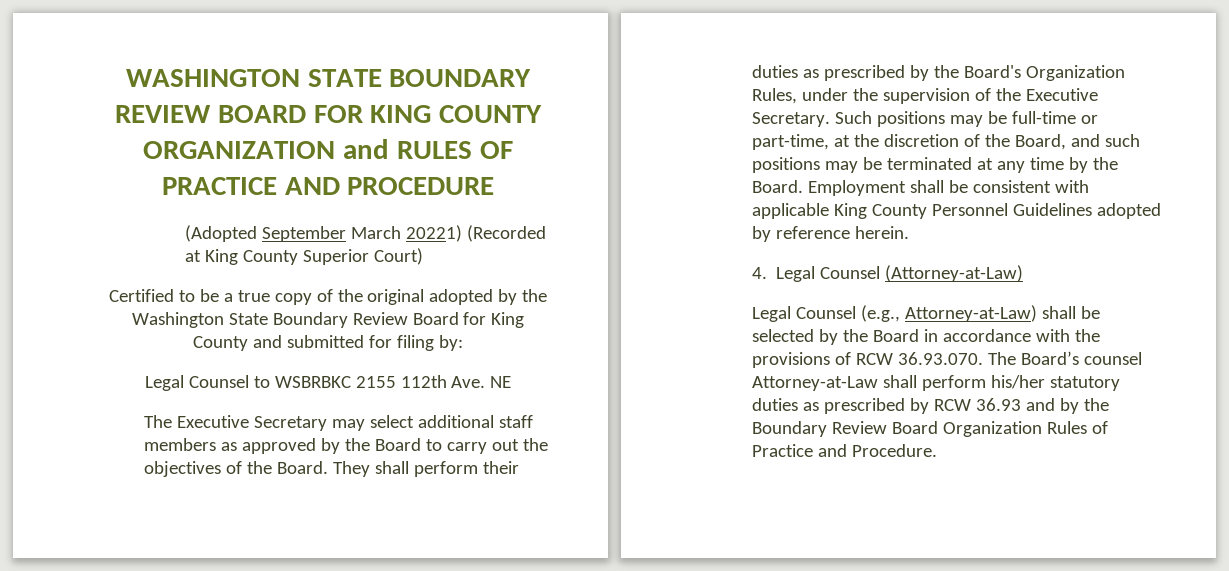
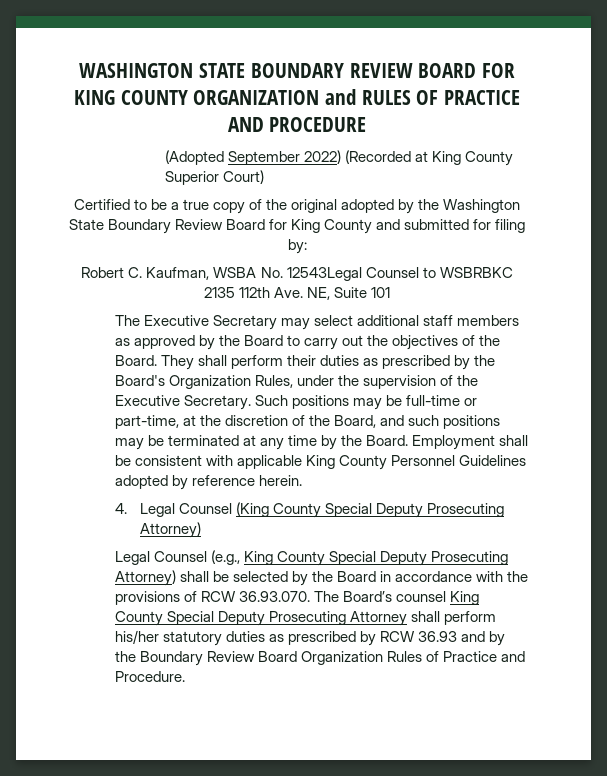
[350,225,462,242] March 20221) -> [303,150,341,164] 2022)
[144,375,184,391] Legal -> [81,267,362,281] Robert C. Kaufman, WSBA No. 12543Legal
[355,376,396,388] 2155 -> [203,287,235,298] 2135
[490,376,512,388] NE -> [307,287,391,300] NE, Suite 101
[885,265,1024,282] [751,305,1037,322] (Attorney-at-Law) // Legal Counsel (e.g., Attorney-at-Law) -> [235,502,504,518] [139,522,201,538] [114,550,509,566] [114,570,176,586] (King County Special Deputy Prosecuting Attorney) // Legal Counsel (e.g., King County Special Deputy Prosecuting Attorney)
[751,376,878,391] Attorney-at-Law -> [450,591,480,605] [114,611,407,626] King County Special Deputy Prosecuting Attorney

